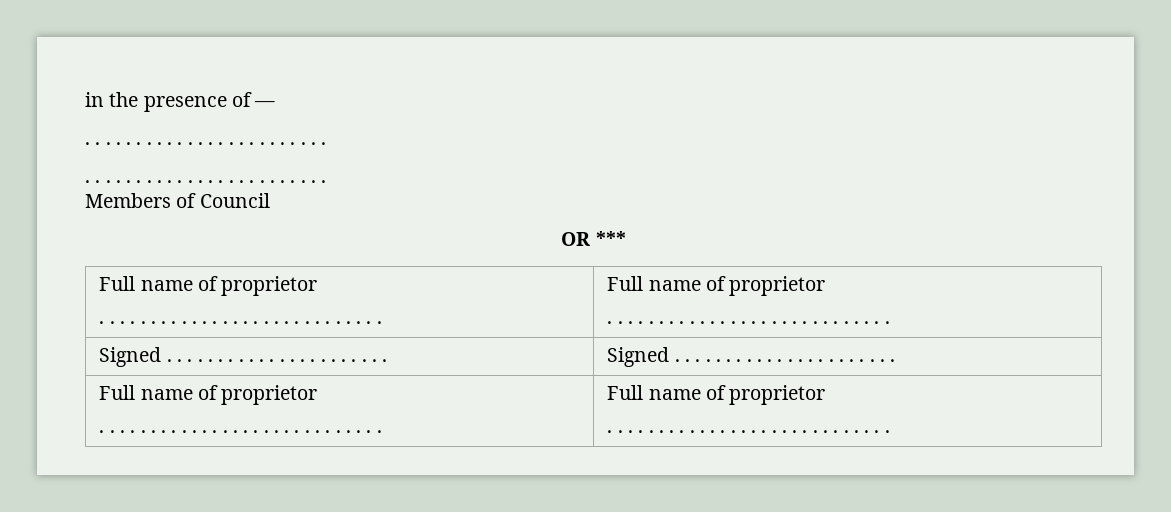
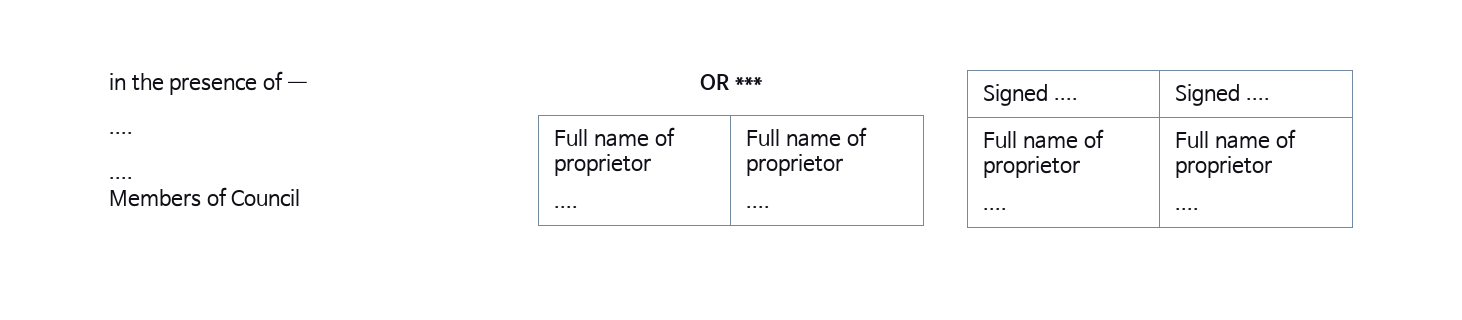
[85,142,327,145] [85,180,327,183] . . . . . . . . . . . . . . . . . . . . . . . . // . . . . . . . . . . . . . . . . . . . . . . . . -> [109,132,133,134] [109,177,133,179] .... // ....
[99,321,382,324] [607,276,826,296] [607,321,890,324] [99,347,388,367] [607,347,896,367] [99,385,318,405] [99,430,382,433] [607,385,826,405] [607,430,890,433] . . . . . . . . . . . . . . . . . . . . . . . . . . . . | Full name of proprietor // . . . . . . . . . . . . . . . . . . . . . . . . . . . . // Signed . . . . . . . . . . . . . . . . . . . . . . | Signed . . . . . . . . . . . . . . . . . . . . . . // Full name of proprietor // . . . . . . . . . . . . . . . . . . . . . . . . . . . . | Full name of proprietor // . . . . . . . . . . . . . . . . . . . . . . . . . . . . -> [554,206,579,208] [746,127,867,147] [746,154,844,176] [746,206,771,208] [983,84,1078,106] [1175,84,1270,106] [983,129,1104,149] [983,156,1081,178] [983,208,1008,210] [1175,129,1296,149] [1175,156,1273,178] [1175,208,1200,210] .... | Full name of proprietor // .... // Signed .... | Signed .... // Full name of proprietor // .... | Full name of proprietor // ....

